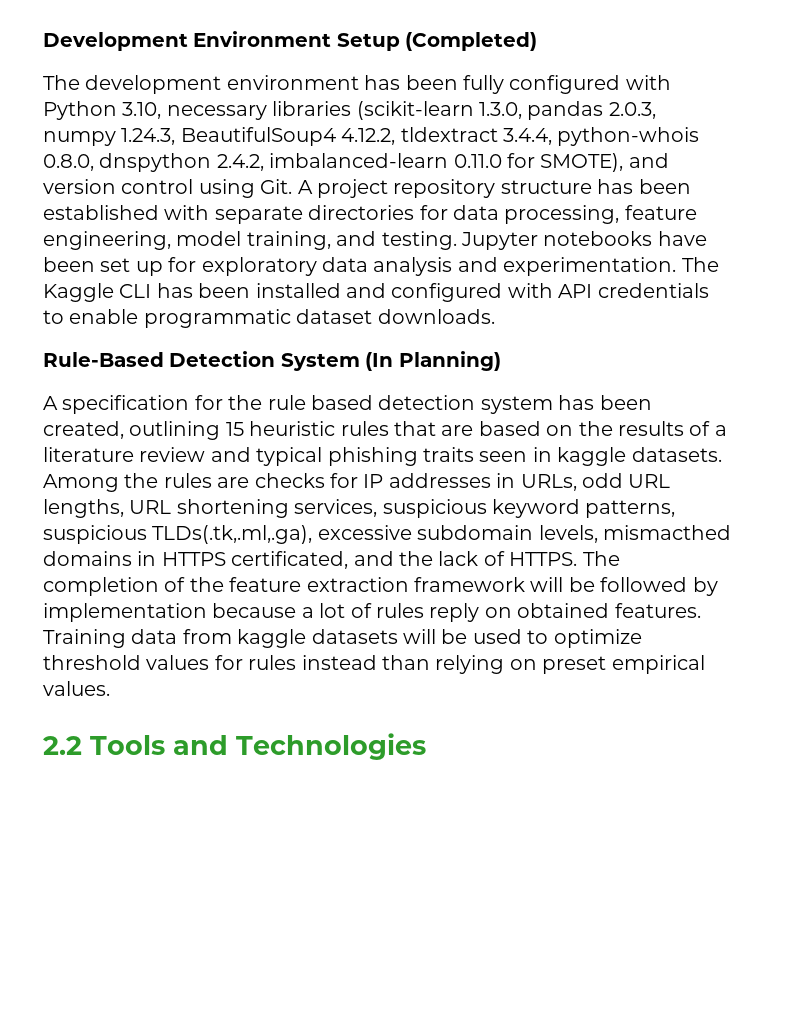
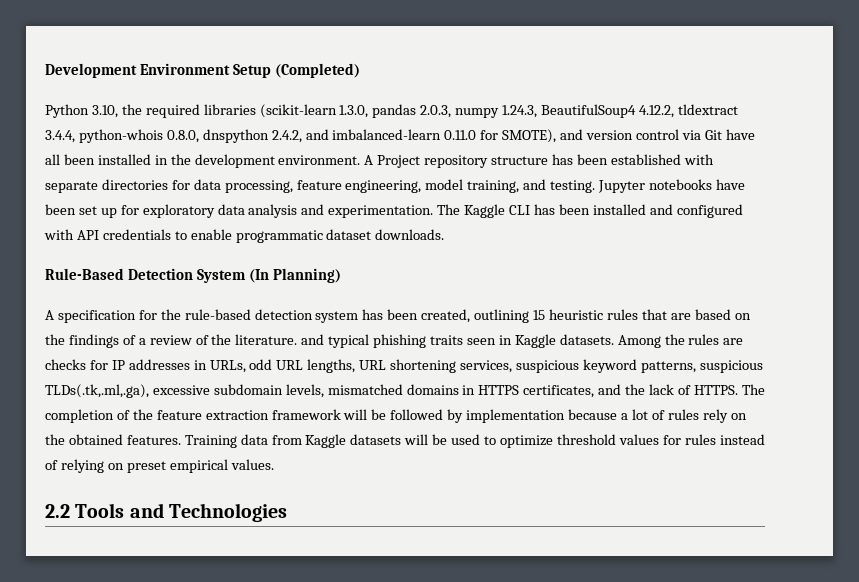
[43,75,671,94] [43,101,267,120] The development environment has been fully configured with Python 3.10, necessary -> [45,104,200,118] Python 3.10, the required
(264, 162) none -> [305,129,329,140] and
[198,179,388,198] using Git. A project -> [681,129,755,140] [45,154,421,168] via Git have all been installed in the development environment. A Project
[267,395,373,410] rule based -> [184,309,251,320] rule-based
[617,421,684,436] results -> [68,334,119,348] findings
[43,447,206,462] literature review -> [149,334,298,345] review of the literature.
[557,447,627,466] kaggle -> [514,334,556,348] Kaggle
[602,525,731,540] mismacthed -> [327,384,403,395] mismatched
[231,551,349,569] certificated, -> [523,385,595,398] certificates,
[429,603,512,622] reply on -> [702,409,747,423] [45,434,65,445] rely on the
[237,629,307,648] kaggle -> [305,434,347,448] Kaggle
[382,655,430,670] than -> [45,460,58,470] of

